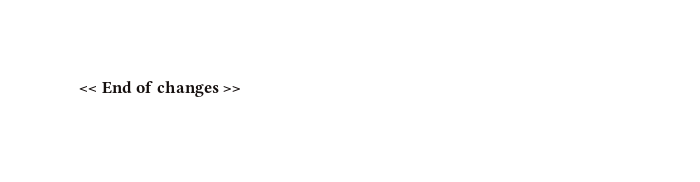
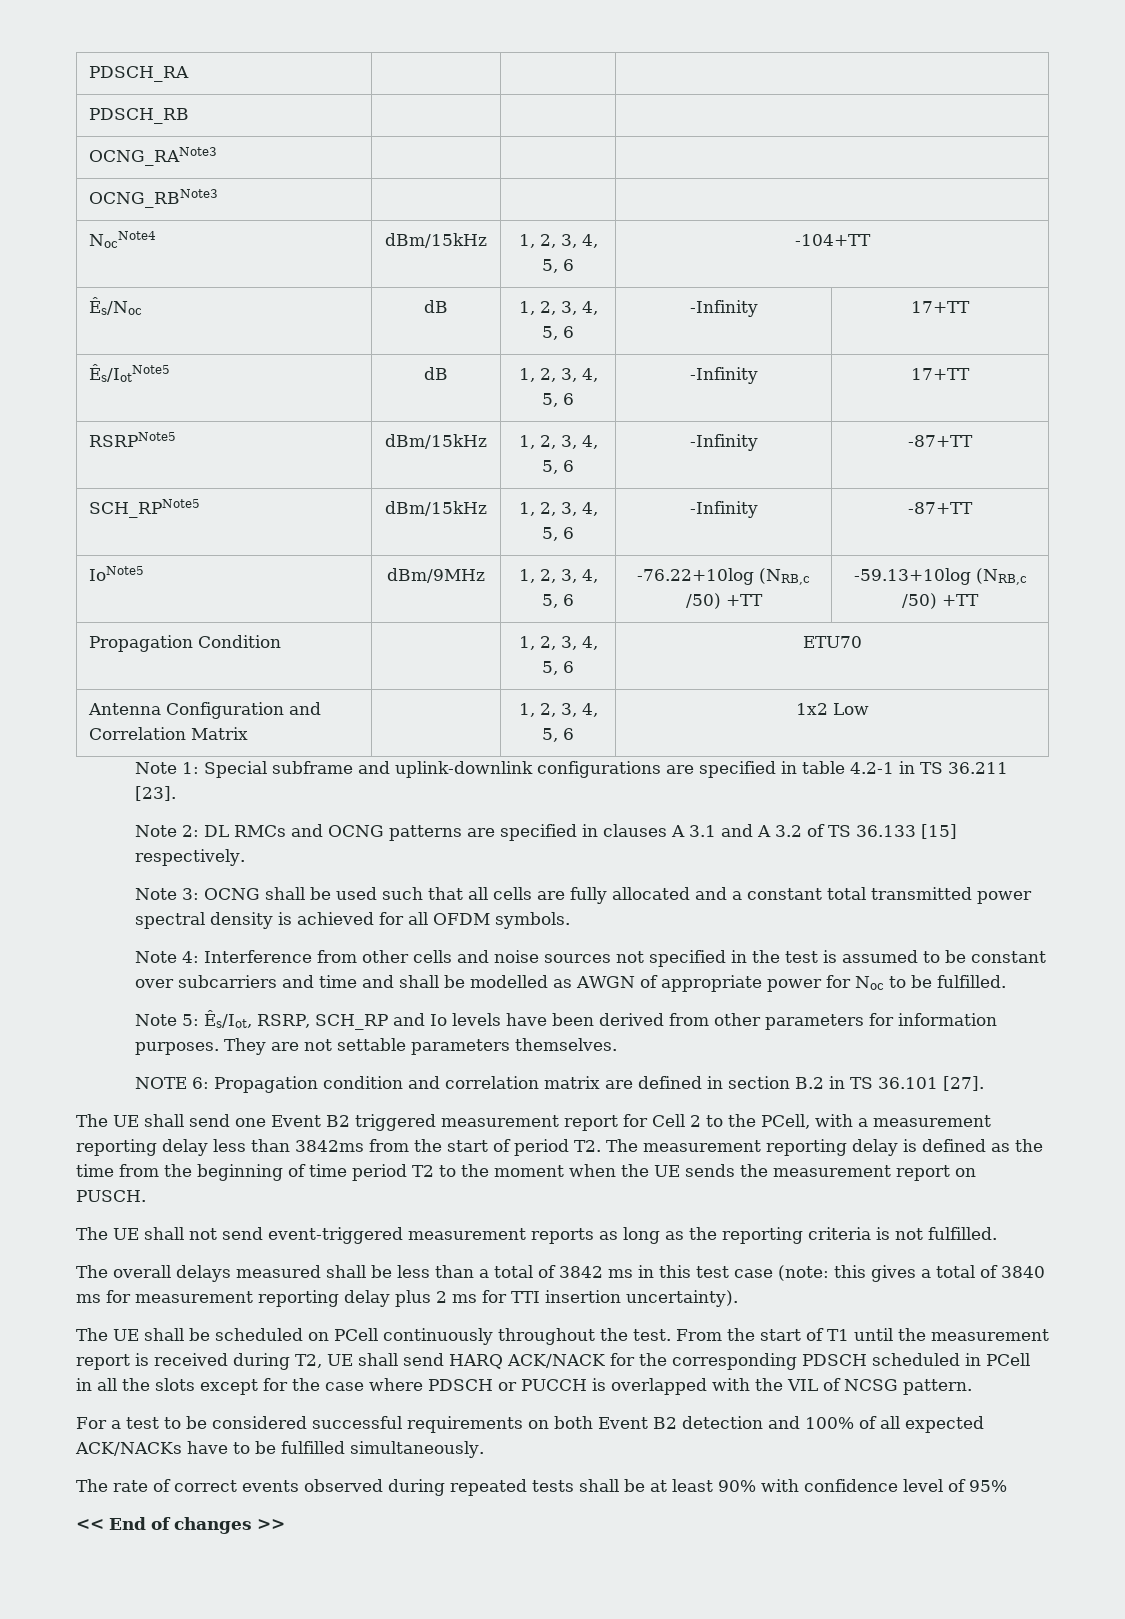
(79, 89) none -> [89,66,190,82] [89,108,190,124] [89,147,218,166] [89,189,219,208] [89,231,157,248] [385,233,487,248] [518,234,598,248] [542,259,574,273] [794,234,871,246] [89,297,143,315] [424,300,448,313] [518,301,598,315] [542,326,574,340] [689,300,758,317] [911,301,970,313] [89,364,171,382] [424,367,448,380] [518,368,598,382] [542,393,574,407] [689,367,758,384] [911,368,970,380] [89,432,177,447] [385,434,487,449] [518,435,598,449] [542,460,574,474] [689,434,758,451] [908,435,973,447] [89,499,201,518] [385,501,487,516] [518,502,598,516] [542,527,574,541] [689,501,758,518] [908,502,973,514] [89,566,145,581] [387,568,485,583] [518,569,598,583] [542,594,574,608] [637,568,810,585] [685,593,763,609] [853,568,1027,585] [902,593,979,609] [89,635,282,652] [518,636,598,650] [542,661,574,675] [802,636,862,648] [88,702,322,719] [89,727,249,740] [518,703,598,717] [542,728,574,742] [795,703,869,715] [134,761,1008,778] [134,786,176,801] [134,824,957,841] [134,849,245,866] [134,887,1032,904] [134,912,570,929] [134,950,1046,967] [134,975,1006,992] [134,1010,998,1030] [134,1038,617,1055] [134,1076,984,1093] [76,1114,991,1131] [76,1139,1043,1156] [76,1164,976,1181] [76,1190,146,1202] [76,1227,997,1244] [76,1265,1045,1282] [76,1290,738,1307] [76,1328,1049,1345] [76,1353,1030,1370] [76,1378,972,1395] [76,1416,984,1433] [75,1441,484,1458] [76,1479,1007,1496] PDSCH_RA | | | // PDSCH_RB | | | // OCNG_RANote3 | | | // OCNG_RBNote3 | | | // NocNote4 | dBm/15kHz | 1, 2, 3, 4, 5, 6 | -104+TT // Ês/Noc | dB | 1, 2, 3, 4, 5, 6 | -Infinity | 17+TT // Ês/IotNote5 | dB | 1, 2, 3, 4, 5, 6 | -Infinity | 17+TT // RSRPNote5 | dBm/15kHz | 1, 2, 3, 4, 5, 6 | -Infinity | -87+TT // SCH_RPNote5 | dBm/15kHz | 1, 2, 3, 4, 5, 6 | -Infinity | -87+TT // IoNote5 | dBm/9MHz | 1, 2, 3, 4, 5, 6 | -76.22+10log (NRB,c /50) +TT | -59.13+10log (NRB,c /50) +TT // Propagation Condition | | 1, 2, 3, 4, 5, 6 | ETU70 // Antenna Configuration and Correlation Matrix | | 1, 2, 3, 4, 5, 6 | 1x2 Low // Note 1: Special subframe and uplink-downlink configurations are specified in table 4.2-1 in TS 36.211 [23]. // Note 2: DL RMCs and OCNG patterns are specified in clauses A 3.1 and A 3.2 of TS 36.133 [15] respectively. // Note 3: OCNG shall be used such that all cells are fully allocated and a constant total transmitted power spectral density is achieved for all OFDM symbols. // Note 4: Interference from other cells and noise sources not specified in the test is assumed to be constant over subcarriers and time and shall be modelled as AWGN of appropriate power for Noc to be fulfilled. // Note 5: Ês/Iot, RSRP, SCH_RP and Io levels have been derived from other parameters for information purposes. They are not settable parameters themselves. // NOTE 6: Propagation condition and correlation matrix are defined in section B.2 in TS 36.101 [27]. // The UE shall send one Event B2 triggered measurement report for Cell 2 to the PCell, with a measurement reporting delay less than 3842ms from the start of period T2. The measurement reporting delay is defined as the time from the beginning of time period T2 to the moment when the UE sends the measurement report on PUSCH. // The UE shall not send event-triggered measurement reports as long as the reporting criteria is not fulfilled. // The overall delays measured shall be less than a total of 3842 ms in this test case (note: this gives a total of 3840 ms for measurement reporting delay plus 2 ms for TTI insertion uncertainty). // The UE shall be scheduled on PCell continuously throughout the test. From the start of T1 until the measurement report is received during T2, UE shall send HARQ ACK/NACK for the corresponding PDSCH scheduled in PCell in all the slots except for the case where PDSCH or PUCCH is overlapped with the VIL of NCSG pattern. // For a test to be considered successful requirements on both Event B2 detection and 100% of all expected ACK/NACKs have to be fulfilled simultaneously. // The rate of correct events observed during repeated tests shall be at least 90% with confidence level of 95% //

